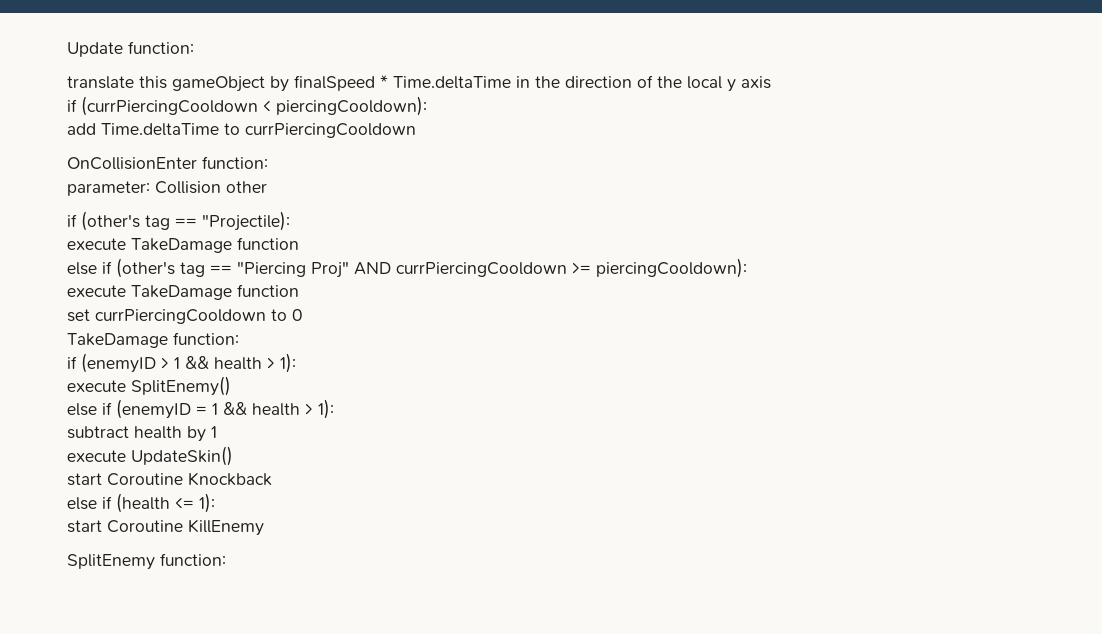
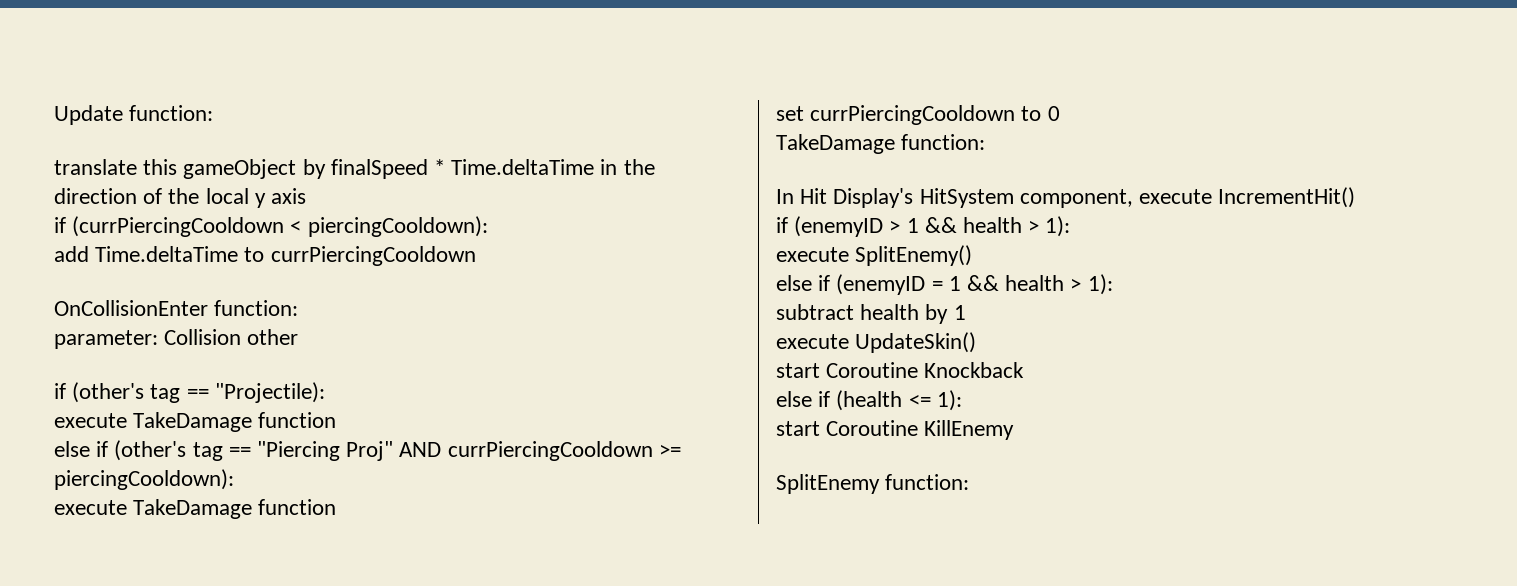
(239, 338) none -> [776,187,1356,208] // In Hit Display's HitSystem component, execute IncrementHit()

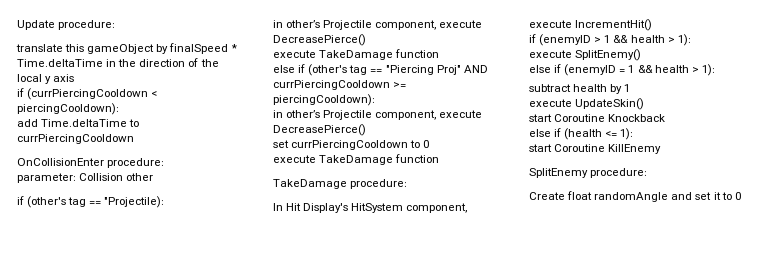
[129,105,214,121] function: -> [58,20,116,30] procedure:
[214,300,299,316] function: -> [107,158,165,168] procedure:
(325, 392) none -> [273,20,483,30] [273,34,366,46] // in other’s Projectile component, execute DecreasePierce()
[54,499,337,519] execute TakeDamage function -> [273,110,483,120] [273,124,366,136] in other’s Projectile component, execute DecreasePierce()
[776,134,986,154] TakeDamage function: -> [273,154,440,165] [273,179,408,189] execute TakeDamage function // TakeDamage procedure:
[885,474,970,490] function: -> [590,168,648,178] [529,191,741,202] procedure: // Create float randomAngle and set it to 0

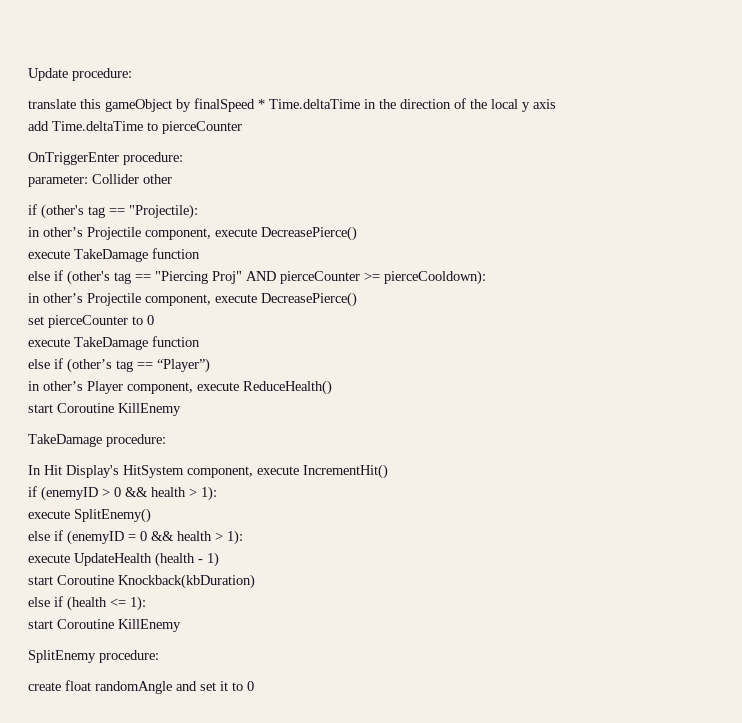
[17,88,158,100] [17,103,119,115] // if (currPiercingCooldown < piercingCooldown): -> (556, 104) none
[17,134,134,144] [17,158,104,166] currPiercingCooldown // OnCollisionEnter -> [162,121,242,134] [28,152,119,165] pierceCounter // OnTriggerEnter
[79,173,124,181] Collision -> [92,174,139,184] Collider
[273,80,407,90] [273,94,375,106] currPiercingCooldown >= piercingCooldown): -> [280,270,486,285] pierceCounter >= pierceCooldown):
[291,140,409,150] currPiercingCooldown -> [48,315,128,328] pierceCounter
(440, 158) none -> [28,358,210,373] [28,380,332,395] [28,403,181,416] // else if (other’s tag == “Player”) // in other’s Player component, execute ReduceHealth() // start Coroutine KillEnemy
[604,35,611,43] 1 -> [114,487,121,497] 0
[628,64,715,76] [529,84,631,94] [529,98,645,110] [529,114,666,122] 1 && health > 1): // subtract health by 1 // execute UpdateSkin() // start Coroutine Knockback -> [140,530,243,545] [28,552,219,567] [28,574,255,589] 0 && health > 1): // execute UpdateHealth (health - 1) // start Coroutine Knockback(kbDuration)
[529,192,565,200] Create -> [28,682,61,691] create

